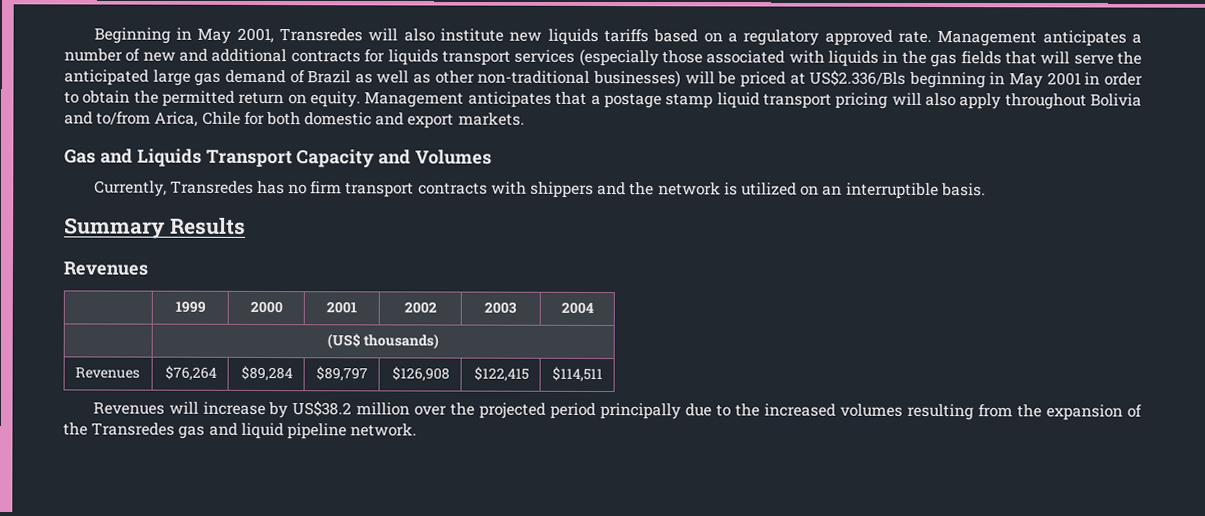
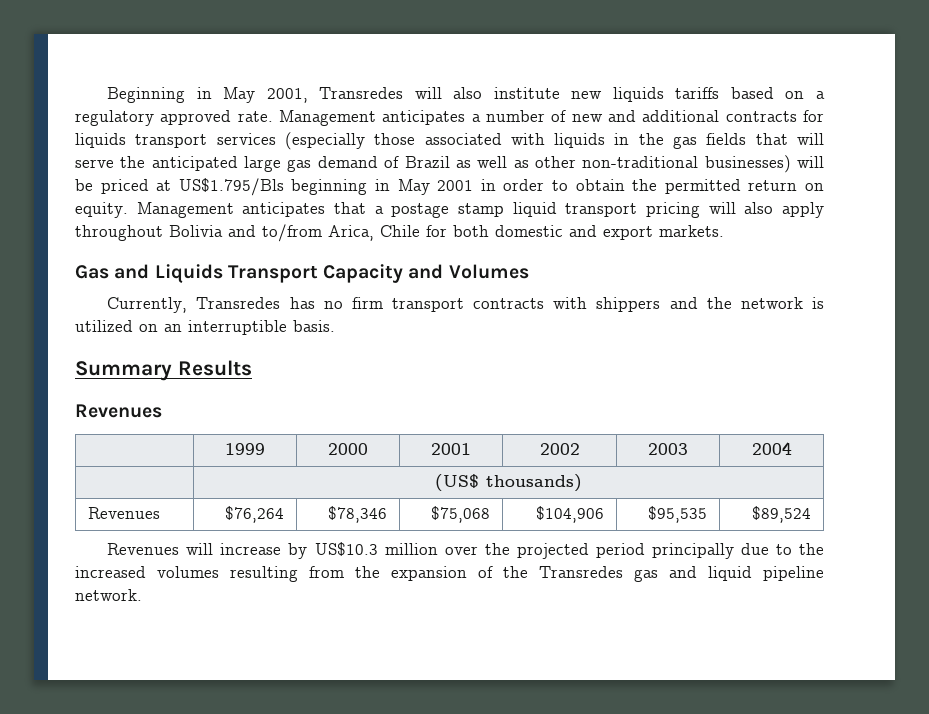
[809,70,907,86] US$2.336/Bls -> [178,178,284,196] US$1.795/Bls
[241,365,294,382] [316,366,369,382] [392,366,451,382] [474,366,530,382] [552,366,604,383] $89,284 | $89,797 | $126,908 | $122,415 | $114,511 -> [327,506,387,523] [430,506,490,523] [535,506,604,523] [647,506,707,523] [751,506,811,523] $78,346 | $75,068 | $104,906 | $95,535 | $89,524
[292,401,353,417] US$38.2 -> [314,542,378,556] US$10.3

